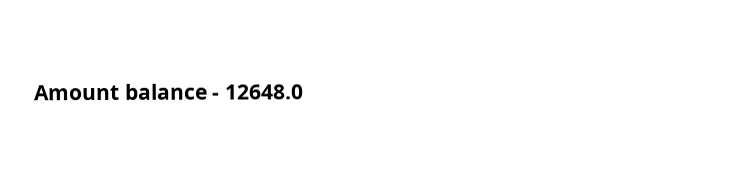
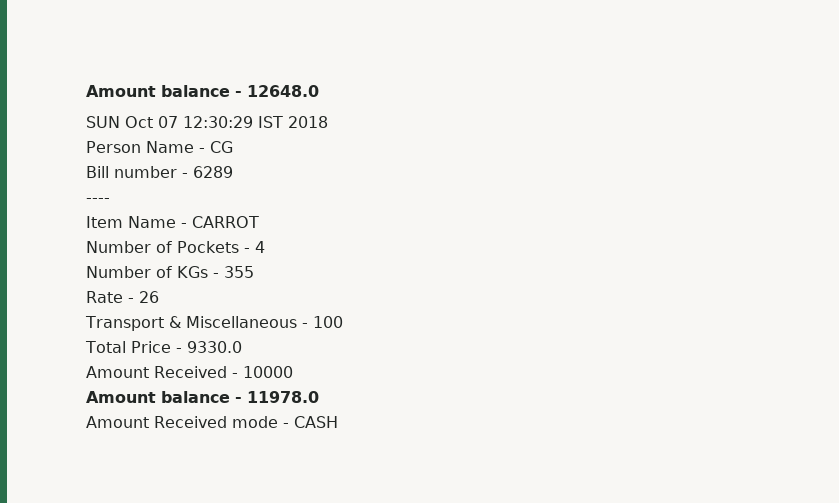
(305, 92) none -> [86,116,328,128] [86,141,233,153] [86,166,233,178] [86,198,110,203] [86,216,259,228] [86,241,265,253] [86,266,254,278] [86,291,159,303] [85,316,343,331] [85,341,242,353] [86,366,293,378] [86,391,319,403] [86,416,338,428] // SUN Oct 07 12:30:29 IST 2018 // Person Name - CG // Bill number - 6289 // ---- // Item Name - CARROT // Number of Pockets - 4 // Number of KGs - 355 // Rate - 26 // Transport & Miscellaneous - 100 // Total Price - 9330.0 // Amount Received - 10000 // Amount balance - 11978.0 // Amount Received mode - CASH

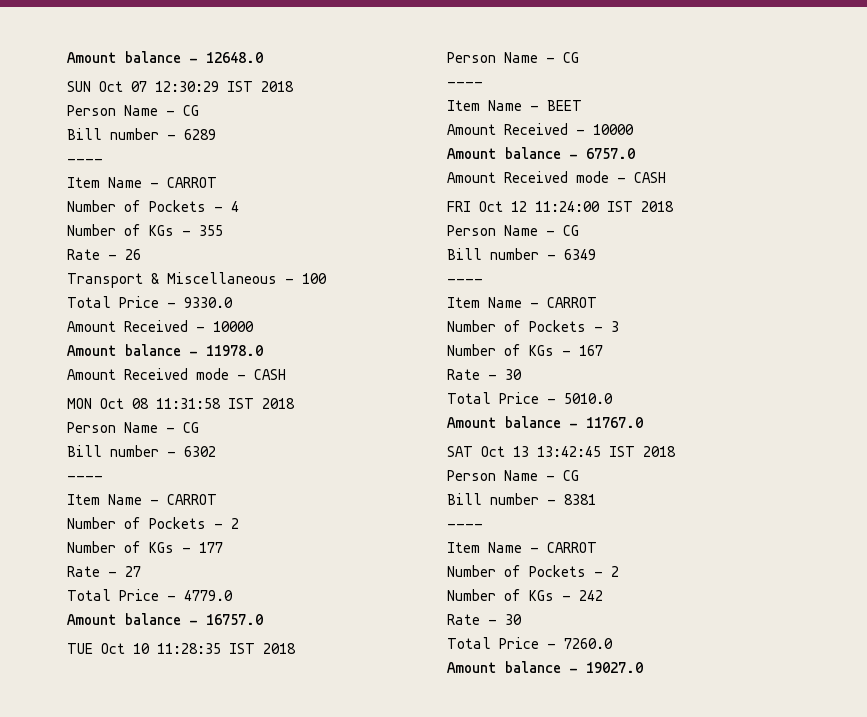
(338, 422) none -> [67,398,295,409] [67,422,199,433] [67,445,216,457] [67,475,103,481] [67,494,217,505] [67,517,239,529] [67,541,223,553] [67,566,141,577] [67,589,233,601] [67,613,263,625] [67,643,296,654] [447,52,579,63] [447,81,483,87] [447,100,582,111] [447,123,634,135] [447,147,635,159] [447,171,666,183] [447,201,674,212] [447,225,579,236] [447,248,596,260] [447,278,483,284] [447,297,597,308] [447,320,619,332] [447,344,603,356] [447,369,522,380] [447,392,613,404] [447,416,643,428] [447,446,676,457] [447,470,579,481] [447,493,596,505] [447,523,483,529] [447,542,597,553] [447,565,619,577] [447,589,603,601] [447,614,522,625] [447,637,613,649] [447,661,643,673] // MON Oct 08 11:31:58 IST 2018 // Person Name - CG // Bill number - 6302 // ---- // Item Name - CARROT // Number of Pockets - 2 // Number of KGs - 177 // Rate - 27 // Total Price - 4779.0 // Amount balance - 16757.0 // TUE Oct 10 11:28:35 IST 2018 // Person Name - CG // ---- // Item Name - BEET // Amount Received - 10000 // Amount balance - 6757.0 // Amount Received mode - CASH // FRI Oct 12 11:24:00 IST 2018 // Person Name - CG // Bill number - 6349 // ---- // Item Name - CARROT // Number of Pockets - 3 // Number of KGs - 167 // Rate - 30 // Total Price - 5010.0 // Amount balance - 11767.0 // SAT Oct 13 13:42:45 IST 2018 // Person Name - CG // Bill number - 8381 // ---- // Item Name - CARROT // Number of Pockets - 2 // Number of KGs - 242 // Rate - 30 // Total Price - 7260.0 // Amount balance - 19027.0

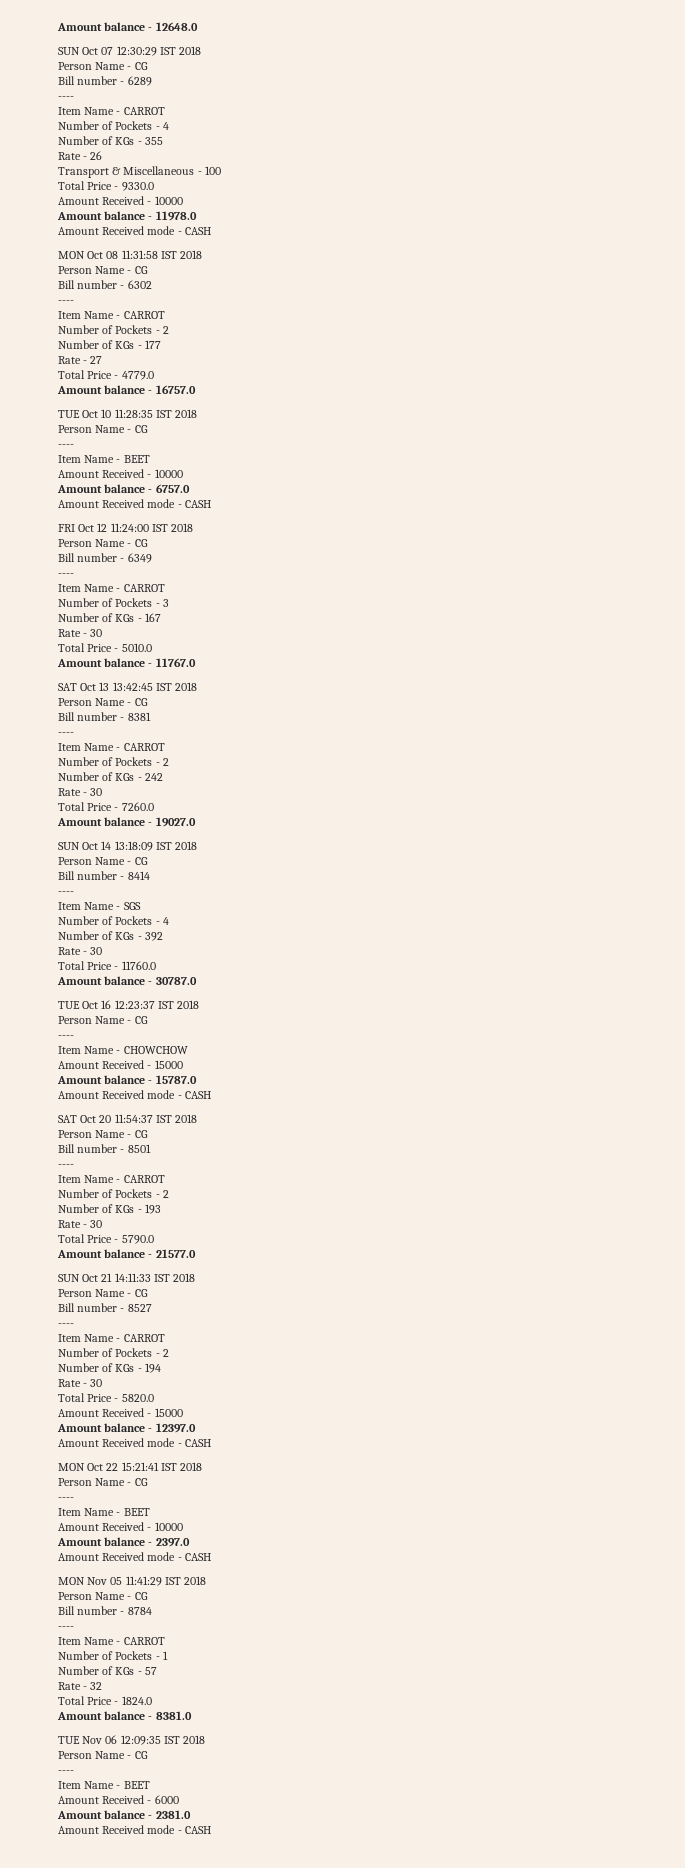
(643, 667) none -> [58,841,198,851] [58,857,148,865] [58,871,150,880] [58,891,74,895] [58,902,141,910] [58,916,169,925] [58,931,163,941] [58,947,103,955] [58,961,156,970] [57,976,197,985] [58,1000,200,1009] [58,1016,148,1024] [58,1035,74,1039] [58,1046,188,1054] [58,1060,183,1069] [57,1075,197,1084] [58,1090,211,1099] [58,1114,198,1123] [58,1130,148,1138] [58,1144,151,1153] [58,1164,74,1168] [58,1175,165,1183] [58,1189,169,1198] [58,1204,161,1214] [58,1220,103,1228] [58,1234,154,1244] [57,1249,196,1258] [58,1273,196,1282] [58,1289,148,1297] [58,1303,152,1312] [58,1323,74,1327] [58,1334,165,1342] [58,1348,169,1357] [58,1363,161,1373] [58,1379,103,1387] [58,1393,154,1402] [58,1408,183,1417] [57,1423,196,1433] [58,1438,211,1447] [58,1462,203,1471] [58,1478,148,1486] [58,1497,74,1501] [58,1508,150,1516] [58,1522,183,1531] [57,1537,190,1547] [58,1552,211,1561] [58,1576,207,1586] [58,1592,148,1600] [58,1606,152,1615] [58,1626,74,1630] [58,1637,165,1645] [58,1651,168,1660] [58,1666,157,1675] [58,1682,103,1690] [58,1696,152,1705] [57,1711,192,1720] [58,1735,206,1745] [58,1751,148,1759] [58,1770,74,1774] [58,1781,150,1789] [58,1795,179,1804] [57,1810,191,1819] [58,1825,211,1834] // SUN Oct 14 13:18:09 IST 2018 // Person Name - CG // Bill number - 8414 // ---- // Item Name - SGS // Number of Pockets - 4 // Number of KGs - 392 // Rate - 30 // Total Price - 11760.0 // Amount balance - 30787.0 // TUE Oct 16 12:23:37 IST 2018 // Person Name - CG // ---- // Item Name - CHOWCHOW // Amount Received - 15000 // Amount balance - 15787.0 // Amount Received mode - CASH // SAT Oct 20 11:54:37 IST 2018 // Person Name - CG // Bill number - 8501 // ---- // Item Name - CARROT // Number of Pockets - 2 // Number of KGs - 193 // Rate - 30 // Total Price - 5790.0 // Amount balance - 21577.0 // SUN Oct 21 14:11:33 IST 2018 // Person Name - CG // Bill number - 8527 // ---- // Item Name - CARROT // Number of Pockets - 2 // Number of KGs - 194 // Rate - 30 // Total Price - 5820.0 // Amount Received - 15000 // Amount balance - 12397.0 // Amount Received mode - CASH // MON Oct 22 15:21:41 IST 2018 // Person Name - CG // ---- // Item Name - BEET // Amount Received - 10000 // Amount balance - 2397.0 // Amount Received mode - CASH // MON Nov 05 11:41:29 IST 2018 // Person Name - CG // Bill number - 8784 // ---- // Item Name - CARROT // Number of Pockets - 1 // Number of KGs - 57 // Rate - 32 // Total Price - 1824.0 // Amount balance - 8381.0 // TUE Nov 06 12:09:35 IST 2018 // Person Name - CG // ---- // Item Name - BEET // Amount Received - 6000 // Amount balance - 2381.0 // Amount Received mode - CASH

